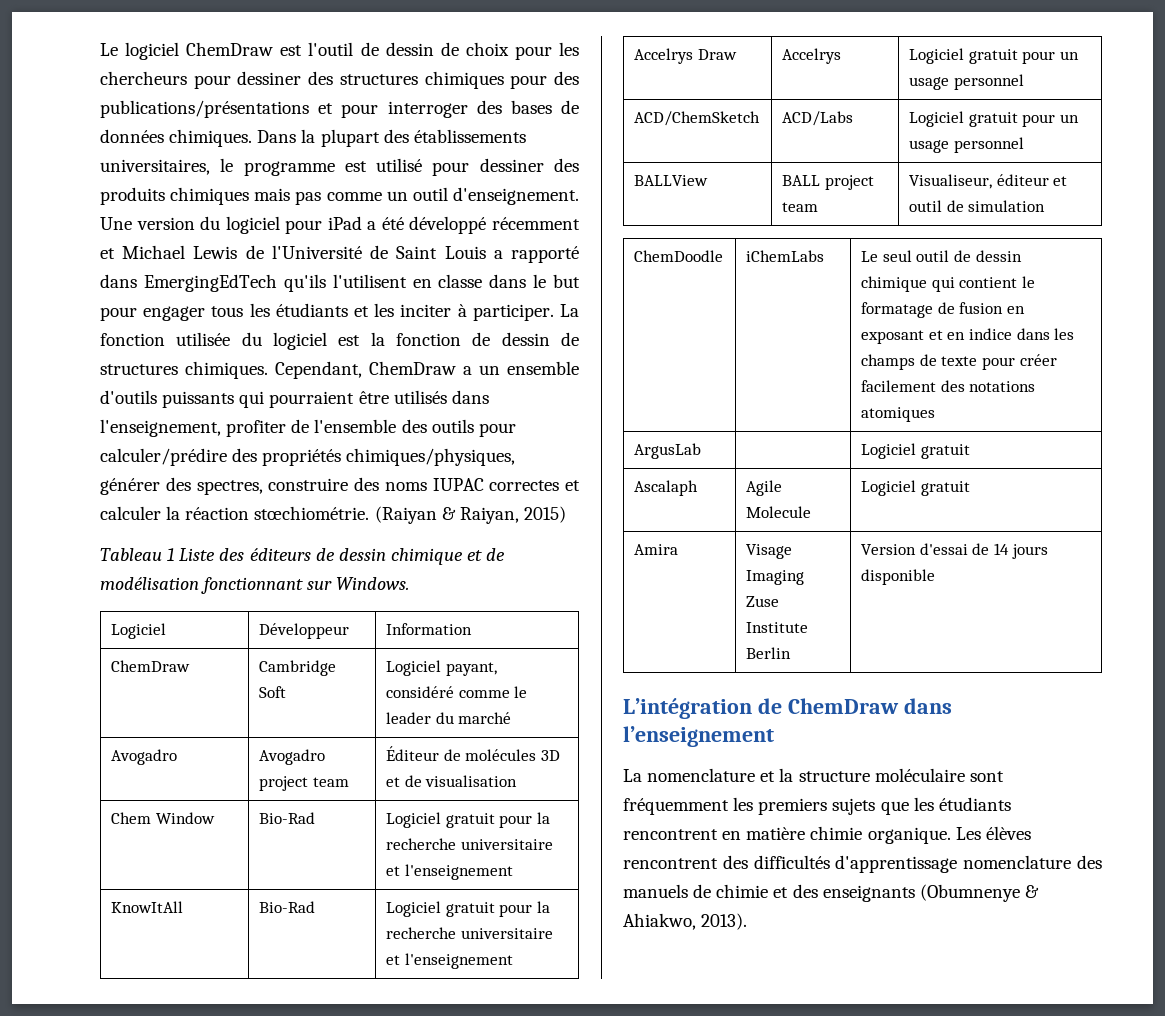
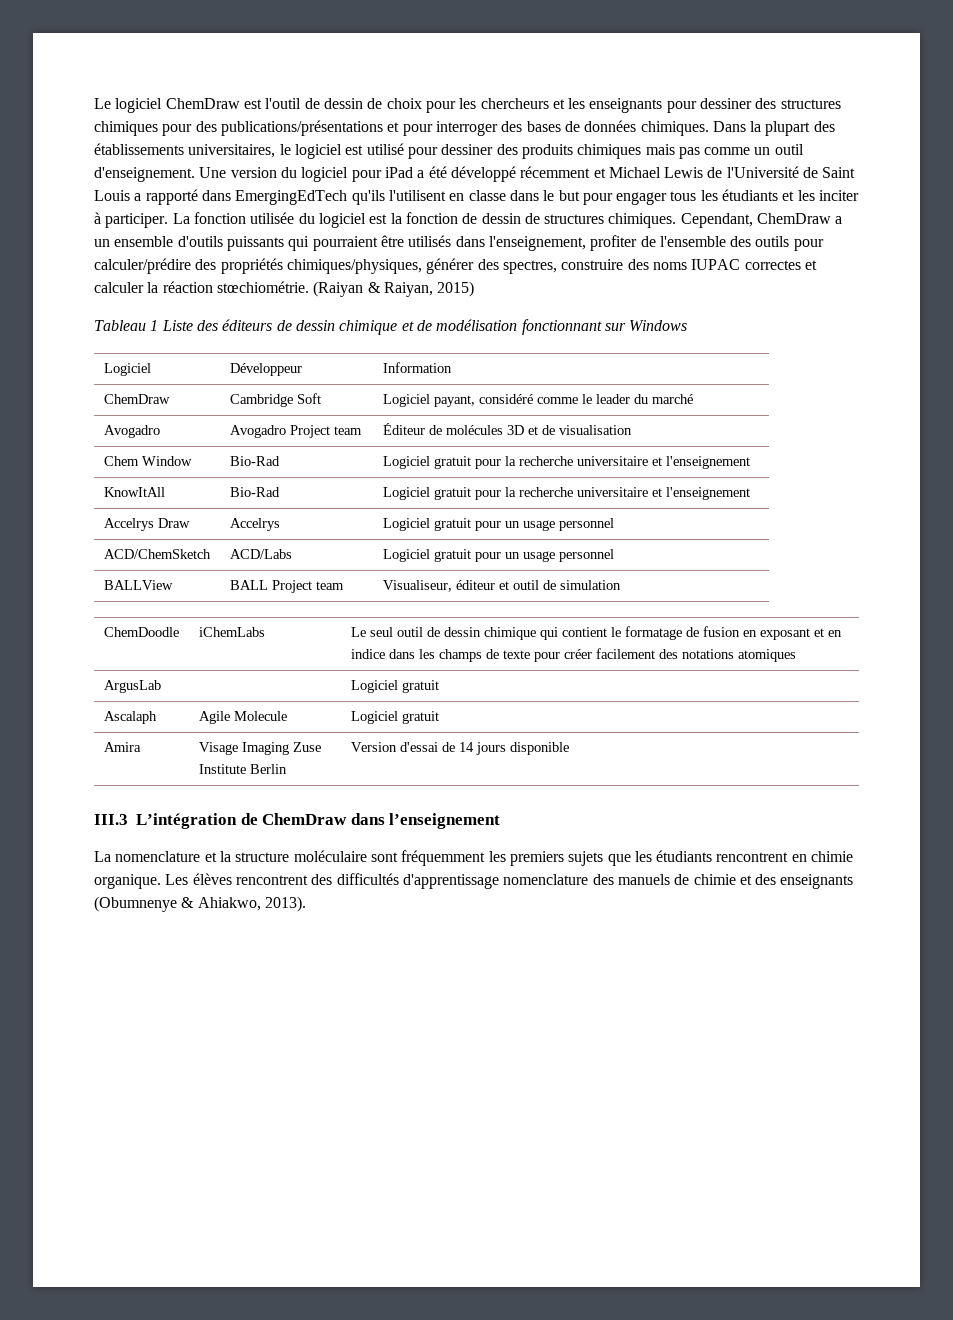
(187, 78) none -> [552,98,663,113] et les enseignants
[243,161,335,176] programme -> [294,144,342,159] logiciel
[336,577,410,590] Windows. -> [629,320,688,331] Windows
[259,776,309,791] project -> [289,425,330,438] Project
[824,175,874,190] project -> [271,580,312,593] Project
(936, 577) none -> [94,814,128,825] III.3
[746,827,806,840] matière -> (807, 858) none

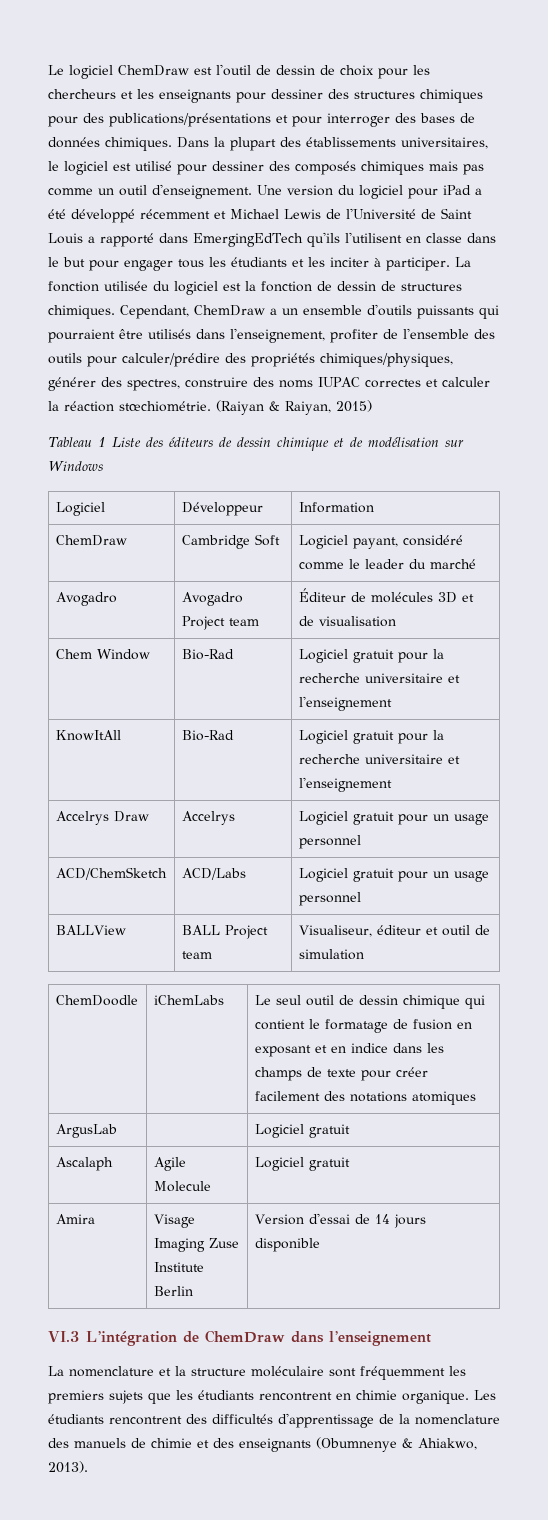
[521,144,573,159] produits -> [295,161,356,175] composés
[521,319,602,335] fonctionnant -> (439, 442) none
[94,814,128,825] III.3 -> [48,1331,79,1342] VI.3
[192,873,232,885] élèves -> [48,1414,104,1424] étudiants
(499, 881) none -> [379,1414,410,1424] de la

